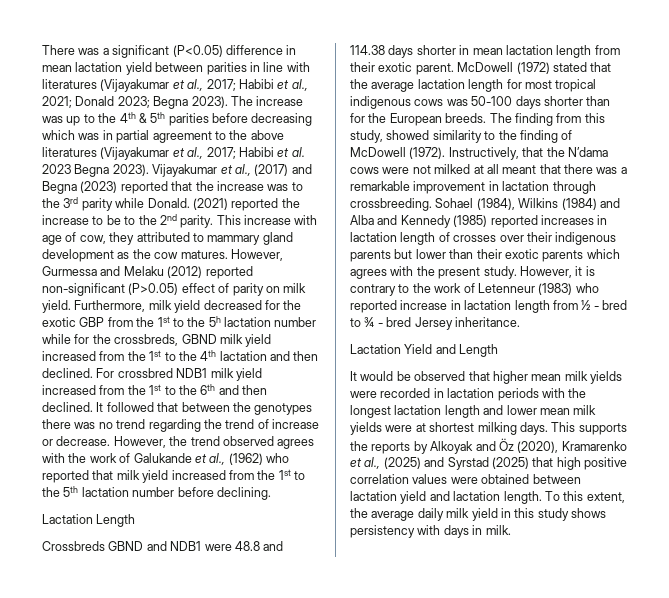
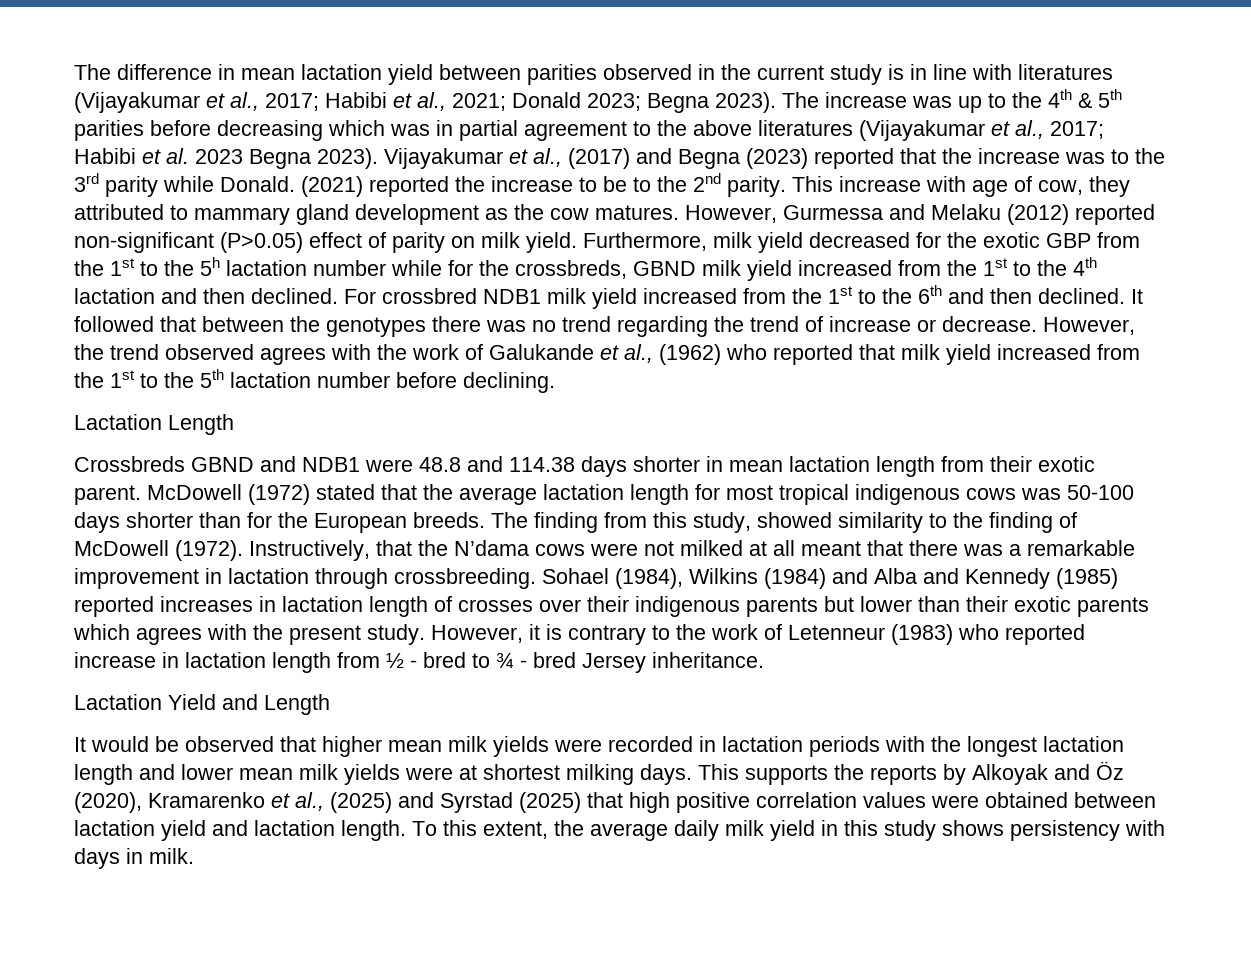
[42,45,223,58] There was a significant (P<0.05) -> [74,64,111,80] The
(247, 68) none -> [603,64,904,85] observed in the current study is

